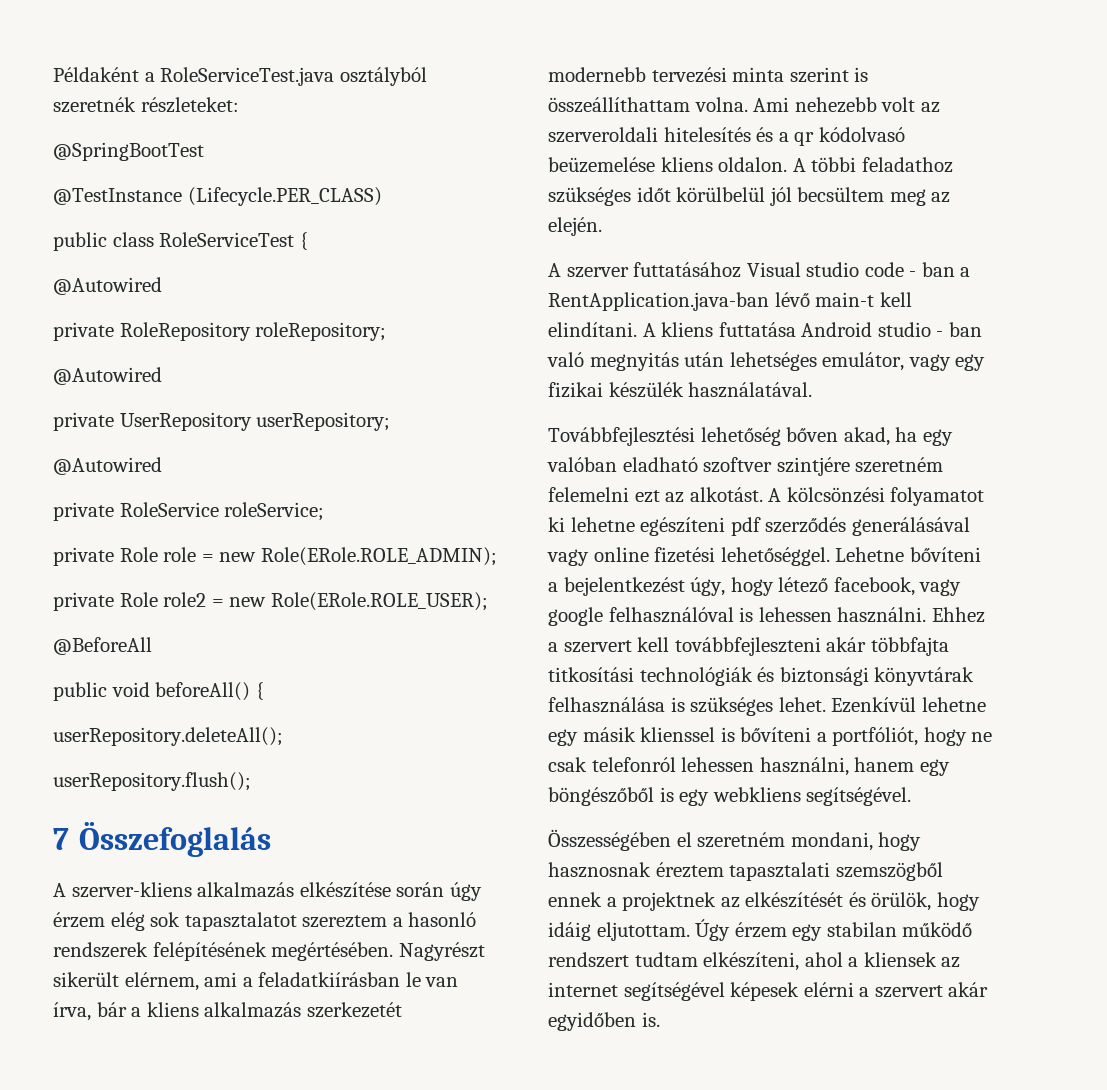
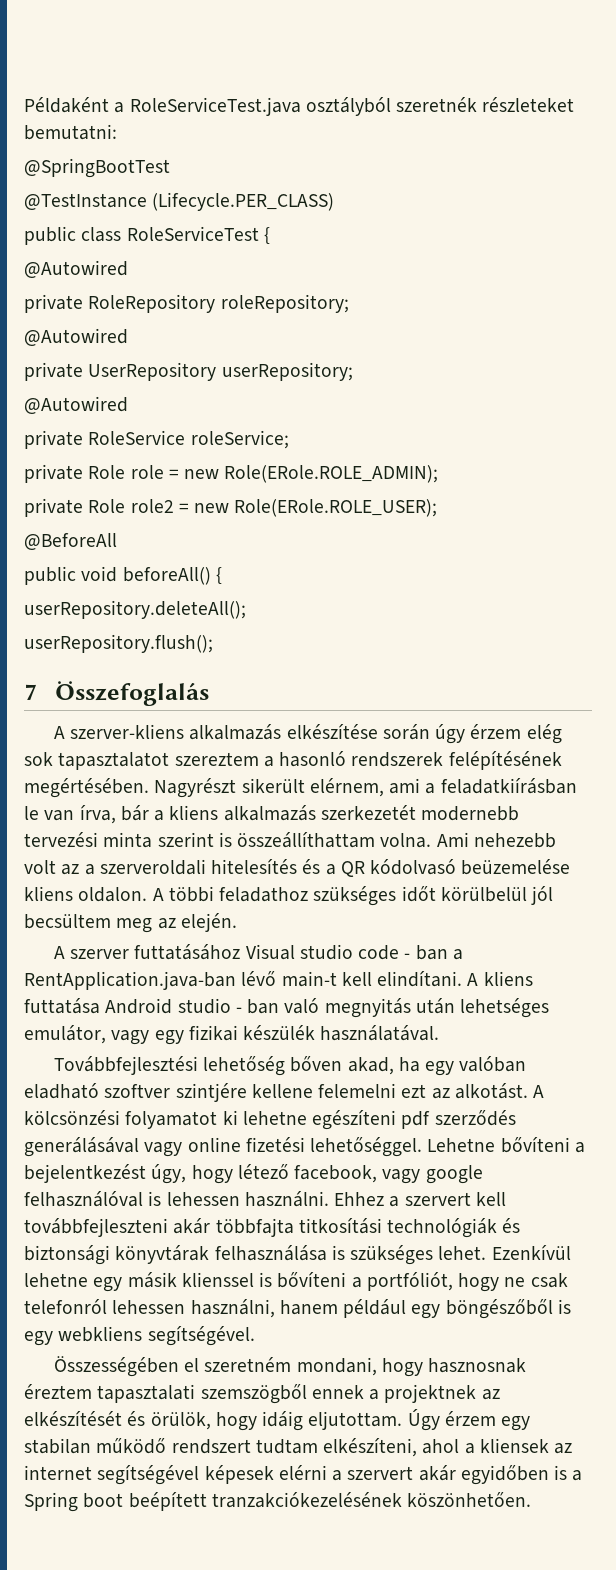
[140,97,239,113] részleteket: -> [482,97,575,112] [24,124,117,140] részleteket bemutatni:
(940, 107) none -> [84,864,95,875] a
[794,132,815,146] qr -> [340,861,365,877] QR
[855,457,944,473] szeretném -> [251,1084,313,1098] kellene
(915, 764) none -> [343,1299,407,1318] például
[641,1012,660,1027] is. -> [554,1465,583,1481] [24,1492,532,1512] is a Spring boot beépített tranzakciókezelésének köszönhetően.

